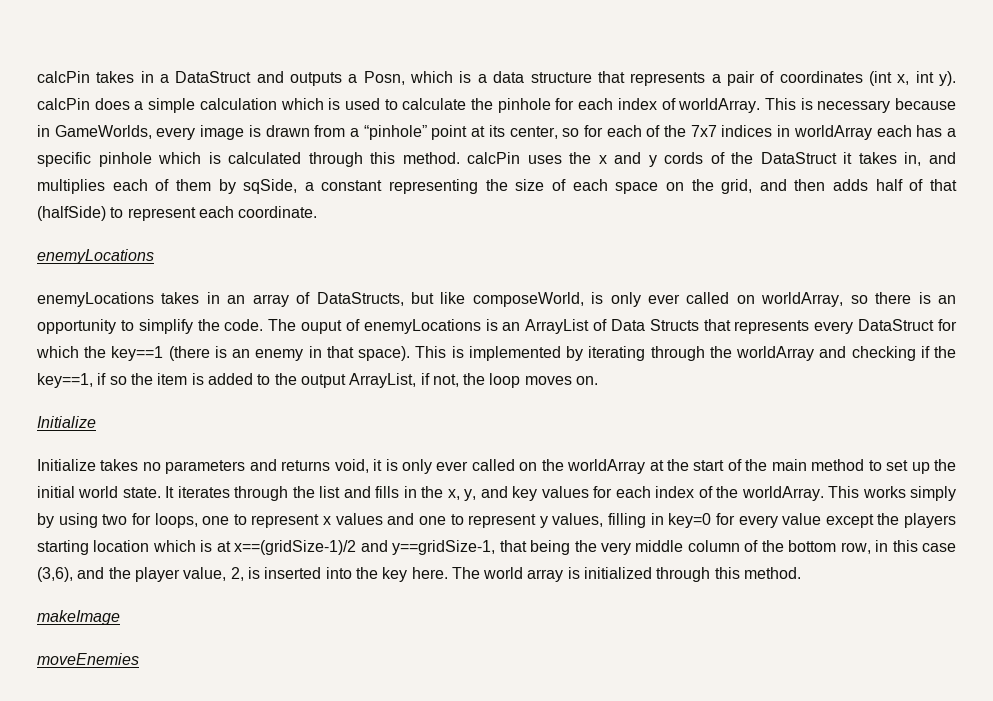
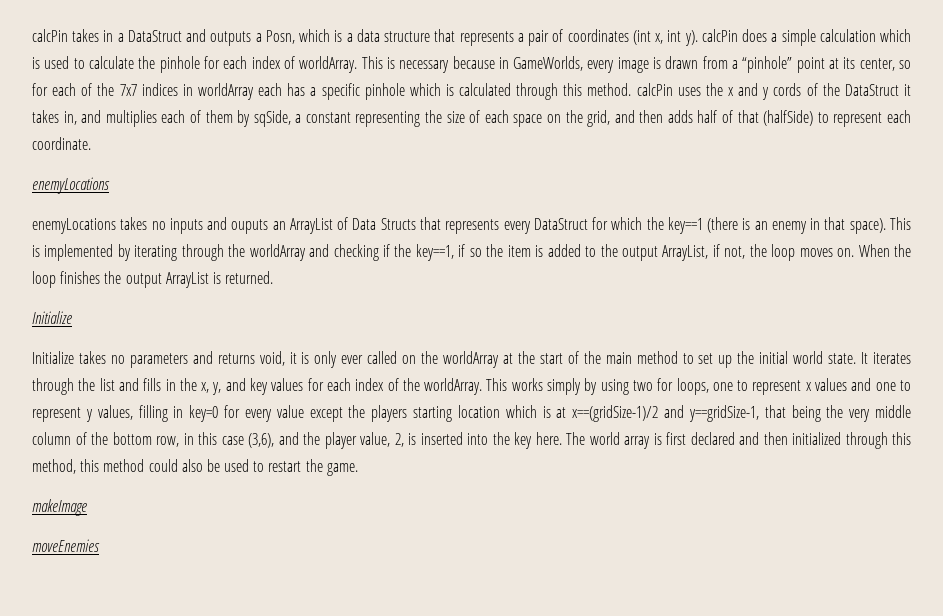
[206,292,957,307] [37,319,498,334] in an array of DataStructs, but like composeWorld, is only ever called on worldArray, so there is an opportunity to simplify the code. The ouput of enemyLocations is -> [151,217,269,234] no inputs and ouputs
(599, 380) none -> [858,244,911,257] [32,271,274,288] When the loop finishes the output ArrayList is returned.
[584,567,802,582] initialized through this method. -> [666,432,911,449] [32,459,358,476] first declared and then initialized through this method, this method could also be used to restart the game.

